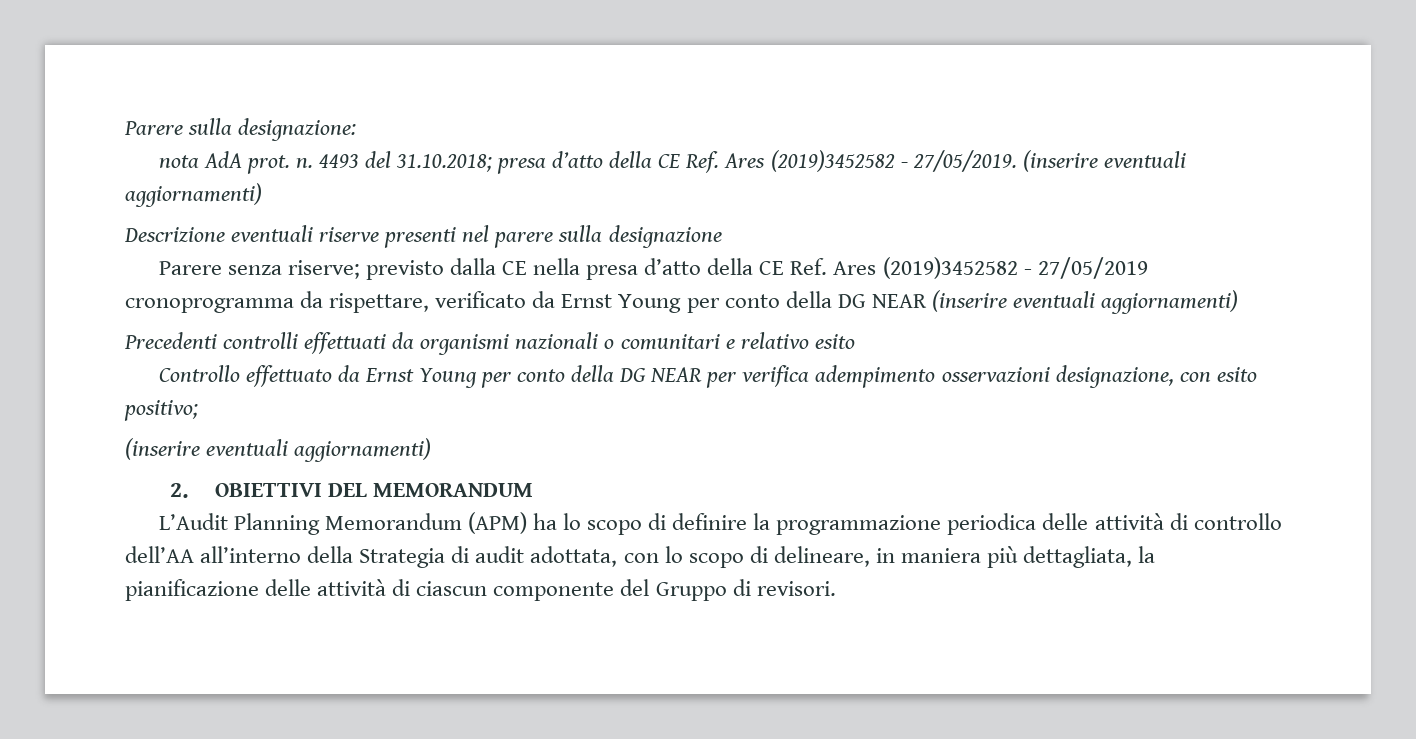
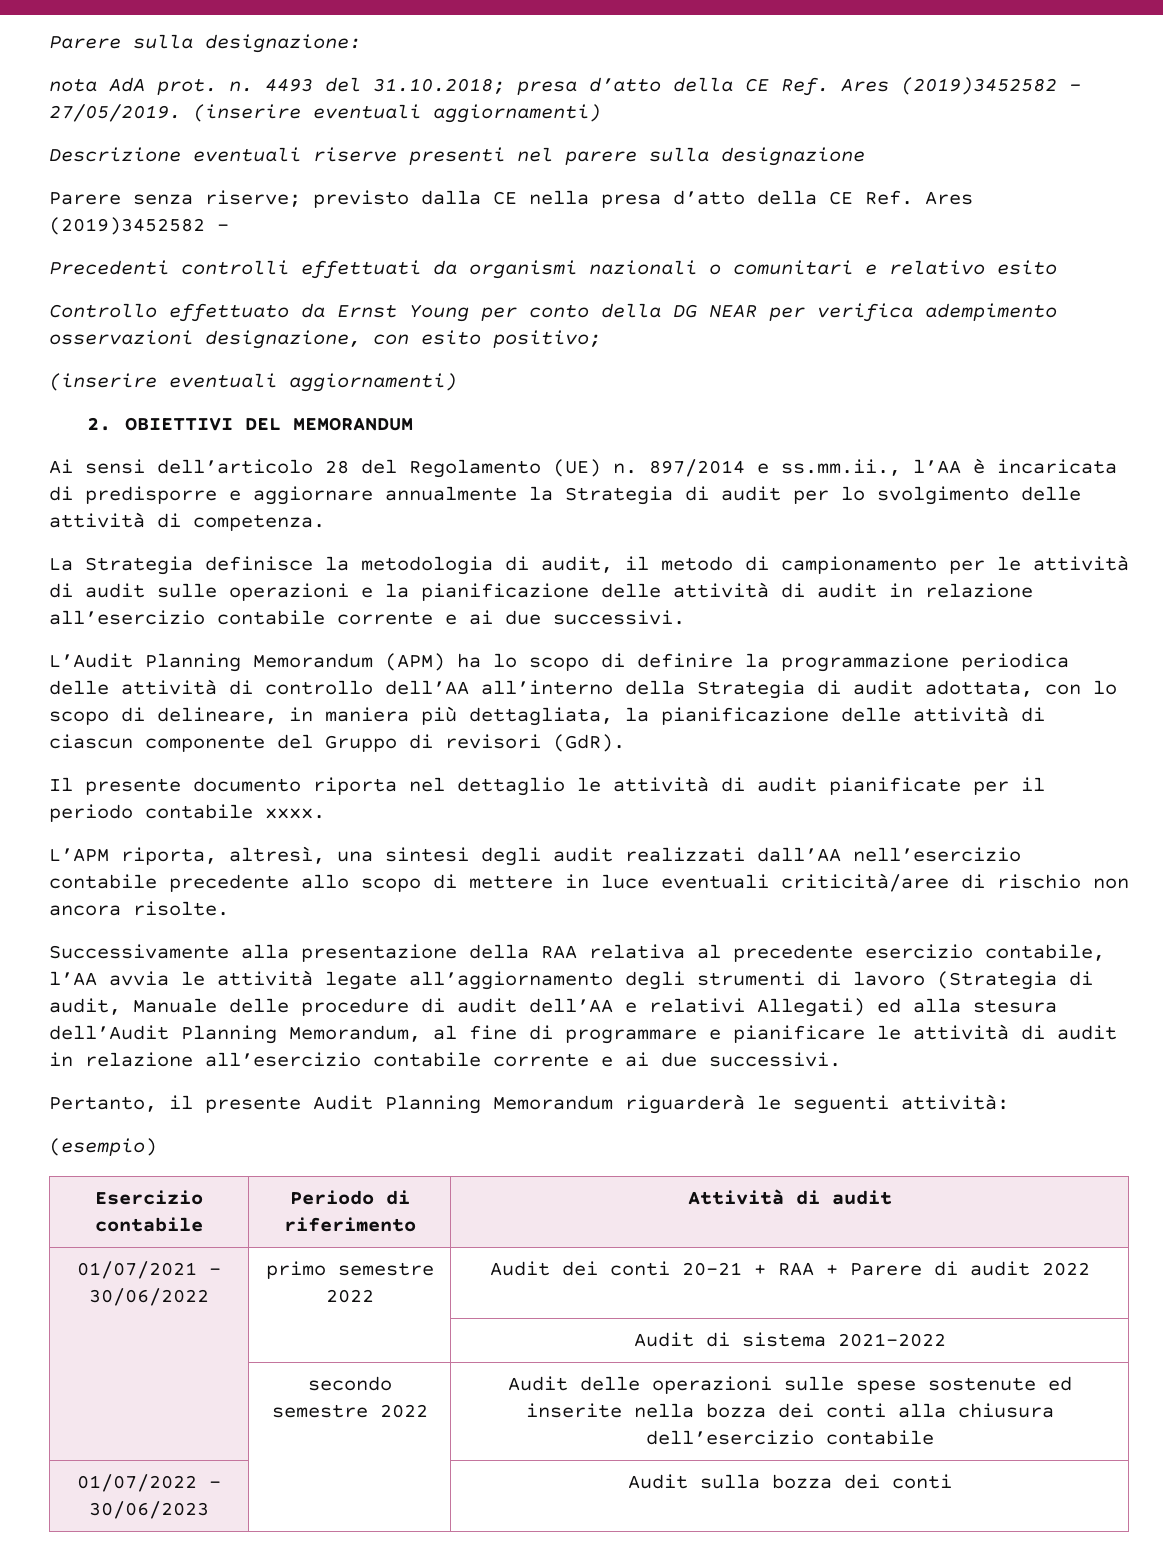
[1037,257,1148,279] [125,290,1239,314] 27/05/2019 cronoprogramma da rispettare, verificato da Ernst Young per conto della DG NEAR (inserire eventuali aggiornamenti) -> (229, 227) none
(534, 490) none -> [49,458,1117,478] [49,486,1081,505] [49,512,325,531] [49,555,1129,575] [49,582,1033,601] [49,610,685,625] // Ai sensi dell’articolo 28 del Regolamento (UE) n. 897/2014 e ss.mm.ii., l’AA è incaricata di predisporre e aggiornare annualmente la Strategia di audit per lo svolgimento delle attività di competenza. // La Strategia definisce la metodologia di audit, il metodo di campionamento per le attività di audit sulle operazioni e la pianificazione delle attività di audit in relazione all’esercizio contabile corrente e ai due successivi.
[756,581,836,596] revisori. -> [445,734,625,752] [49,776,1045,796] [49,804,325,822] [49,846,1021,866] [49,873,1129,892] [49,901,229,916] [49,944,1105,962] [49,970,1093,990] [49,998,1057,1017] [49,1024,1117,1044] [49,1052,841,1067] [49,1094,1009,1114] [49,1138,157,1156] [95,1190,203,1205] [95,1217,203,1232] [289,1190,410,1205] [283,1217,416,1232] [687,1189,892,1205] [77,1261,222,1279] [89,1288,209,1306] [265,1261,434,1279] [325,1289,374,1303] [489,1261,1090,1276] [633,1332,946,1347] [307,1376,392,1391] [271,1404,428,1418] [507,1376,1072,1394] [525,1403,1054,1418] [645,1430,934,1445] [77,1474,222,1492] [89,1501,209,1519] [627,1474,952,1489] revisori (GdR). // Il presente documento riporta nel dettaglio le attività di audit pianificate per il periodo contabile xxxx. // L’APM riporta, altresì, una sintesi degli audit realizzati dall’AA nell’esercizio contabile precedente allo scopo di mettere in luce eventuali criticità/aree di rischio non ancora risolte. // Successivamente alla presentazione della RAA relativa al precedente esercizio contabile, l’AA avvia le attività legate all’aggiornamento degli strumenti di lavoro (Strategia di audit, Manuale delle procedure di audit dell’AA e relativi Allegati) ed alla stesura dell’Audit Planning Memorandum, al fine di programmare e pianificare le attività di audit in relazione all’esercizio contabile corrente e ai due successivi. // Pertanto, il presente Audit Planning Memorandum riguarderà le seguenti attività: // (esempio) // Esercizio contabile | Periodo di riferimento | Attività di audit // 01/07/2021 – 30/06/2022 | primo semestre 2022 | Audit dei conti 20-21 + RAA + Parere di audit 2022 // | | Audit di sistema 2021-2022 // | secondo semestre 2022 | Audit delle operazioni sulle spese sostenute ed inserite nella bozza dei conti alla chiusura dell’esercizio contabile // 01/07/2022 – 30/06/2023 | | Audit sulla bozza dei conti

